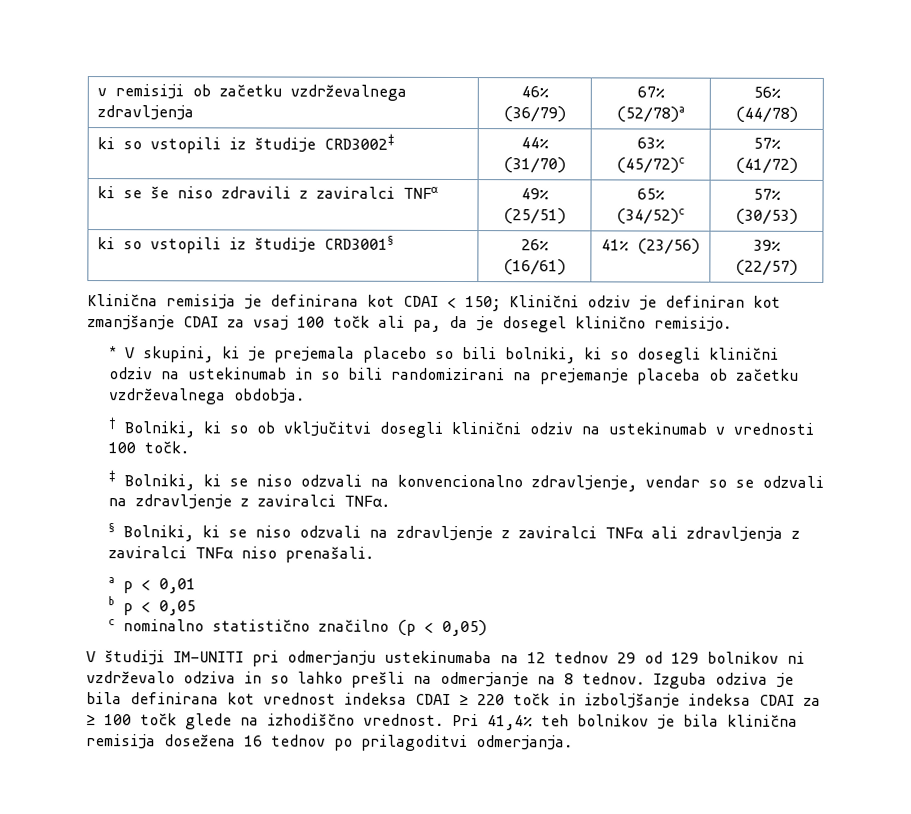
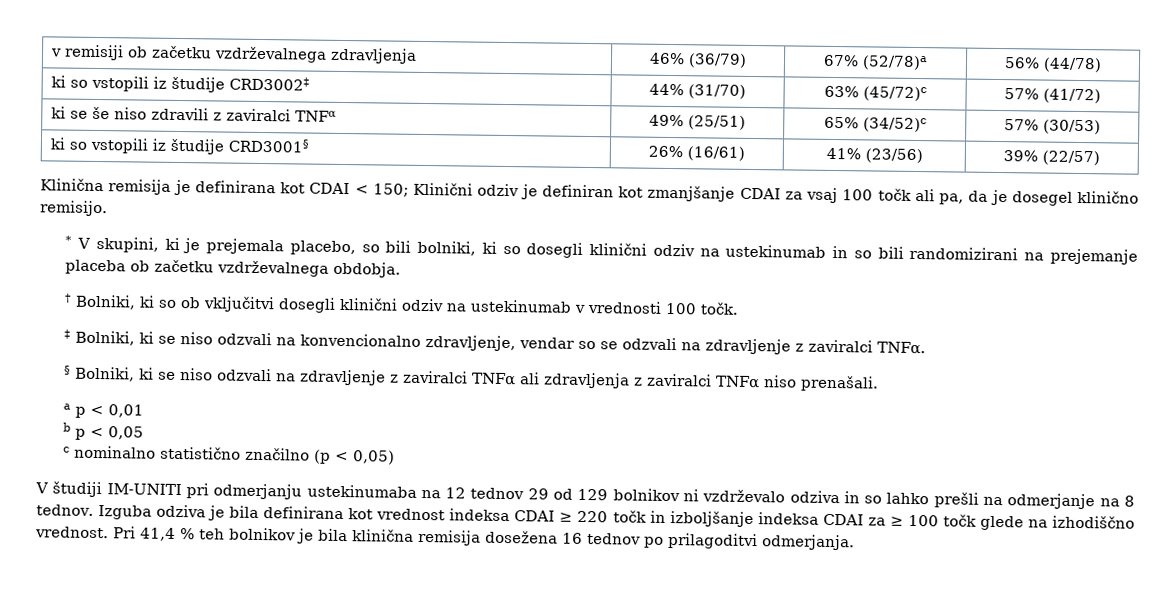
[362,346,427,363] placebo -> [289,240,356,256] placebo,
[487,715,533,731] 41,4% -> [140,527,195,541] 41,4 %

